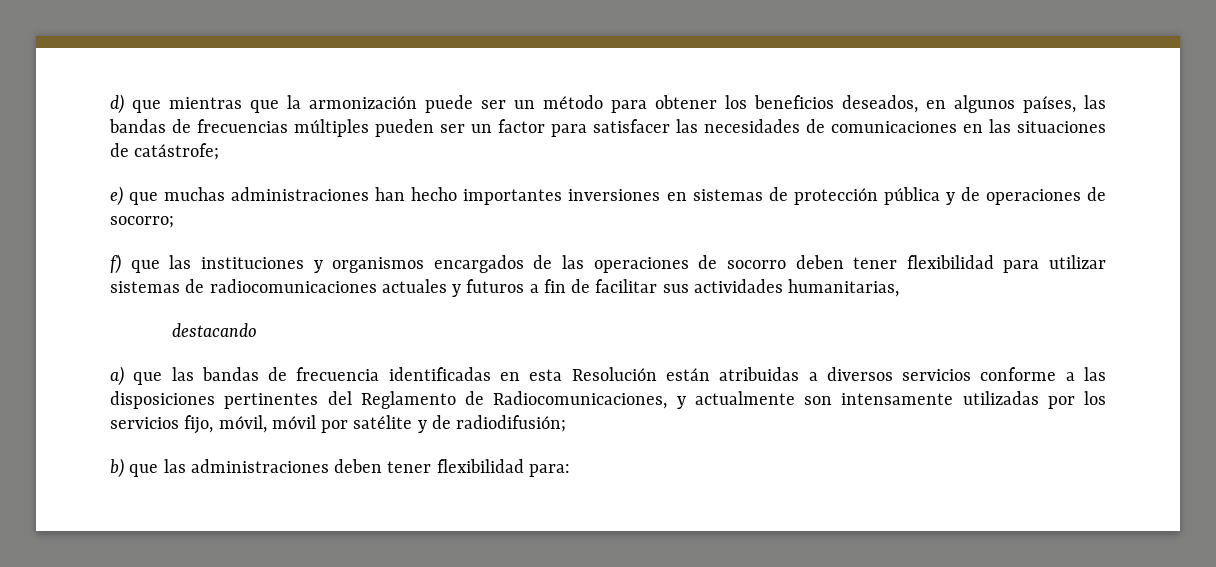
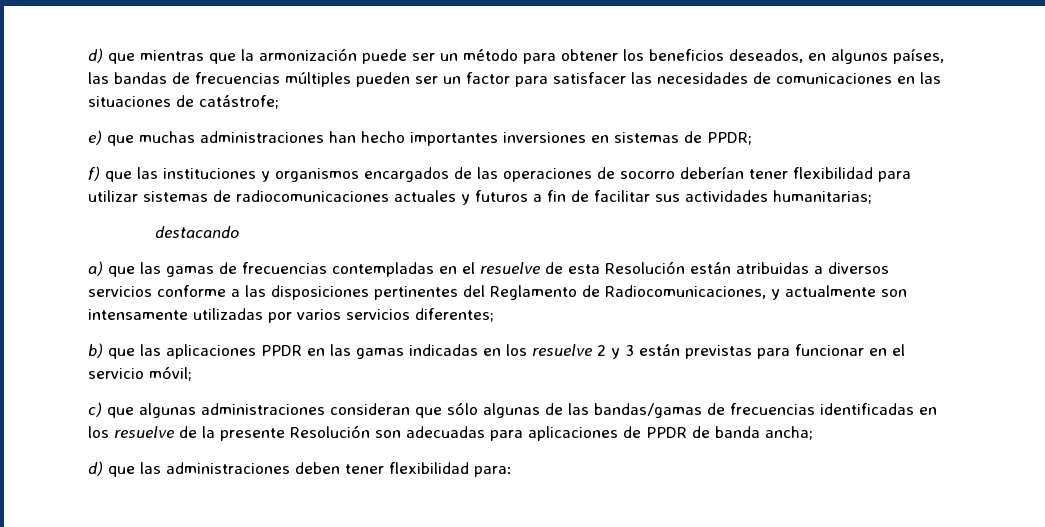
[793,187,1106,205] [110,216,174,228] protección pública y de operaciones de socorro; -> [707,132,752,145] PPDR;
[795,255,844,269] deben -> [680,166,745,179] deberían
[788,279,900,297] humanitarias, -> [773,190,872,204] humanitarias;
[201,367,521,381] bandas de frecuencia identificadas en -> [166,262,563,277] gamas de frecuencias contempladas en el resuelve de
[1084,391,1106,405] [110,415,567,434] [110,458,124,478] los servicios fijo, móvil, móvil por satélite y de radiodifusión; // b) -> [297,308,494,322] [88,343,905,359] [88,366,192,381] [88,402,937,418] [88,425,813,441] [88,461,103,476] varios servicios diferentes; // b) que las aplicaciones PPDR en las gamas indicadas en los resuelve 2 y 3 están previstas para funcionar en el servicio móvil; // c) que algunas administraciones consideran que sólo algunas de las bandas/gamas de frecuencias identificadas en los resuelve de la presente Resolución son adecuadas para aplicaciones de PPDR de banda ancha; // d)

